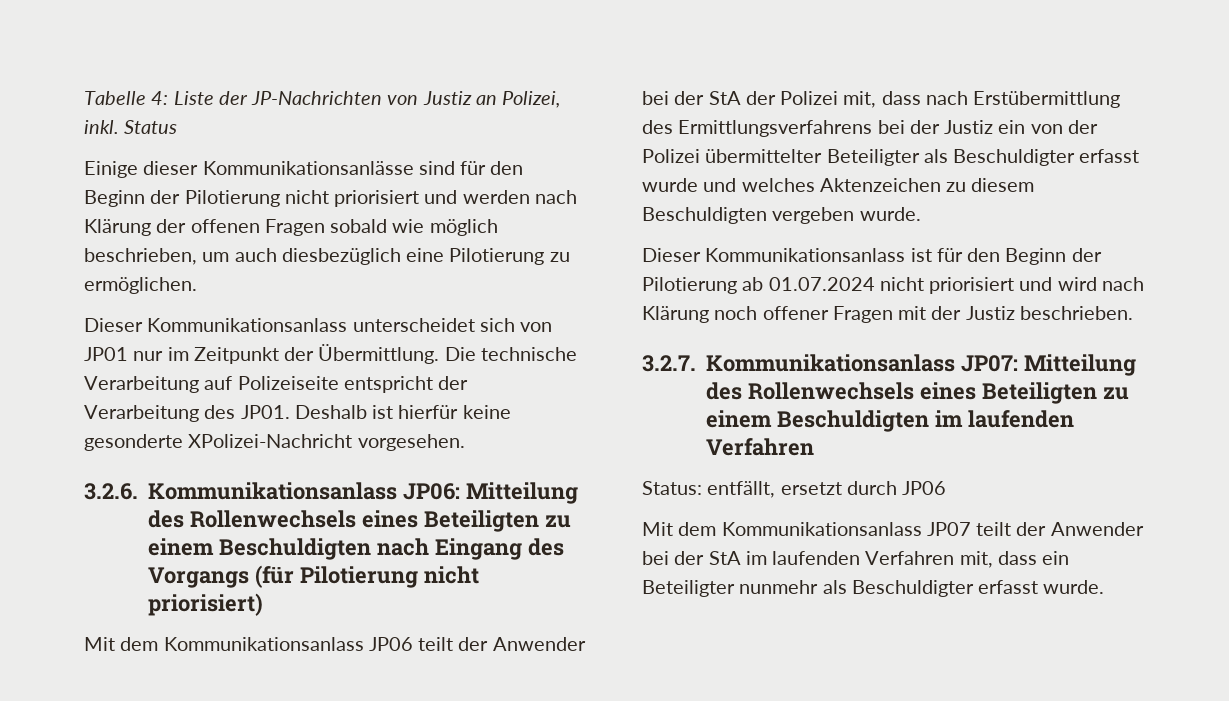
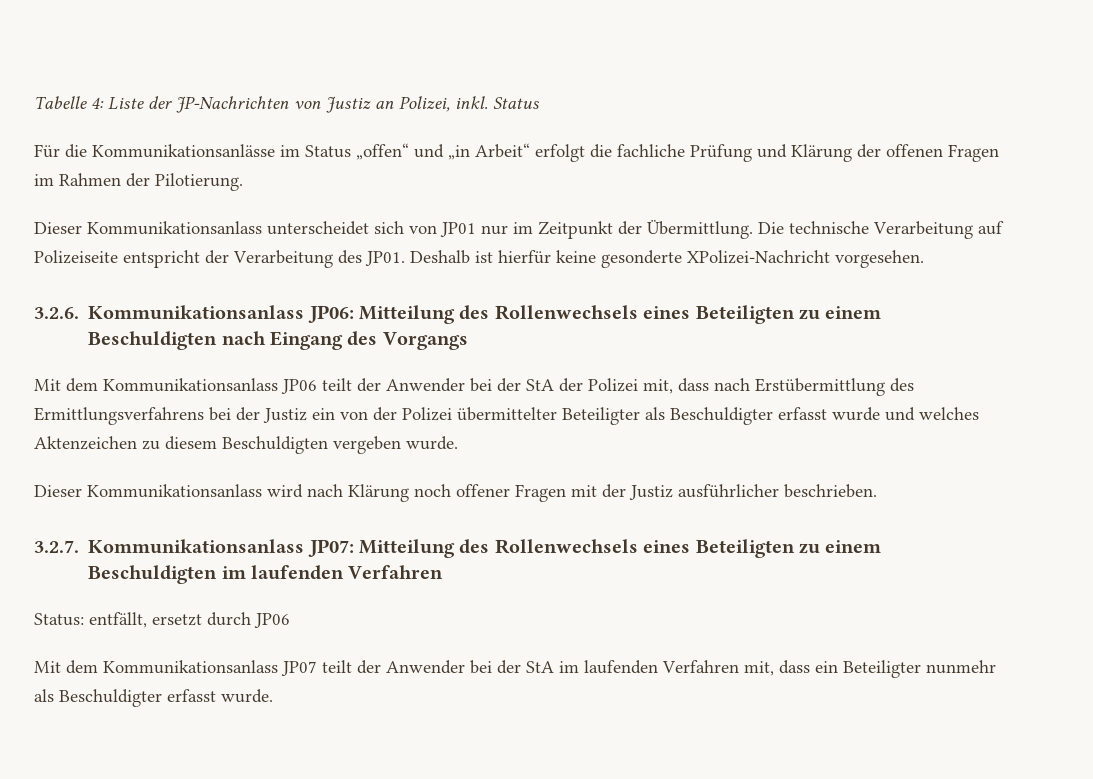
[84,161,524,178] [84,190,577,207] [84,219,498,236] [84,248,570,265] [84,277,197,294] Einige dieser Kommunikationsanlässe sind für den Beginn der Pilotierung nicht priorisiert und werden nach Klärung der offenen Fragen sobald wie möglich beschrieben, um auch diesbezüglich eine Pilotierung zu ermöglichen. -> [34,143,999,162] [34,173,243,191] Für die Kommunikationsanlässe im Status „offen“ und „in Arbeit“ erfolgt die fachliche Prüfung und Klärung der offenen Fragen im Rahmen der Pilotierung.
[254,565,479,588] [147,593,263,616] (für Pilotierung nicht priorisiert) -> (468, 341) none
[910,248,1102,265] [642,277,1053,294] ist für den Beginn der Pilotierung ab 01.07.2024 nicht priorisiert und -> (262, 491) none
(1015, 313) none -> [678,484,779,498] ausführlicher

